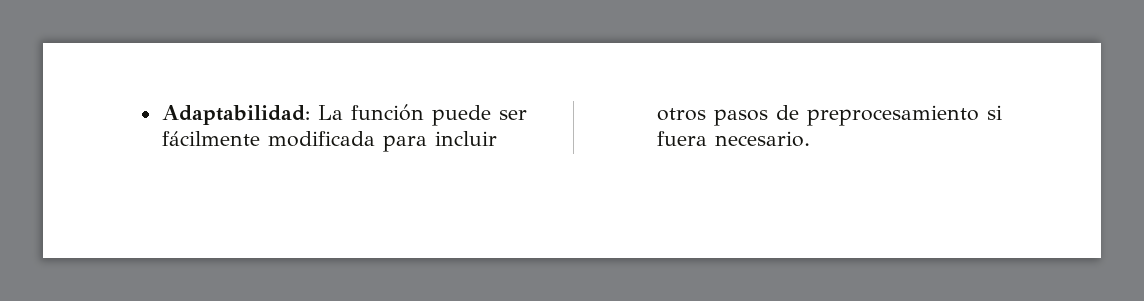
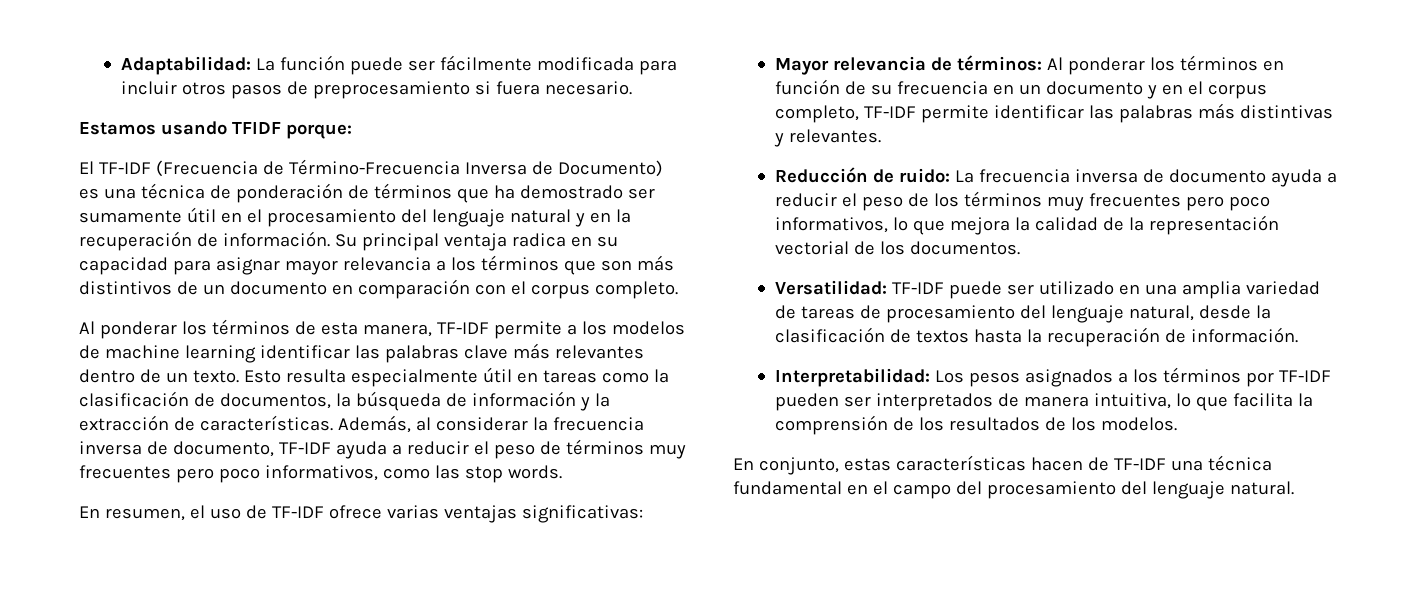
(810, 139) none -> [79,121,352,139] [79,159,663,177] [79,183,655,203] [79,207,631,227] [79,231,618,251] [79,255,674,275] [79,279,678,299] [79,319,685,339] [79,343,644,363] [79,367,669,387] [79,391,610,411] [79,415,644,433] [79,439,686,459] [79,465,562,483] [79,505,643,523] [774,55,1284,75] [774,79,1267,99] [774,103,1333,123] [773,129,881,147] [774,167,1337,187] [774,191,1270,211] [774,215,1279,235] [774,241,1020,255] [774,280,1320,299] [774,305,1271,323] [774,327,1298,347] [774,367,1331,387] [774,393,1313,411] [774,415,1177,435] [733,455,1272,475] [733,481,1294,499] // Estamos usando TFIDF porque: // El TF-IDF (Frecuencia de Término-Frecuencia Inversa de Documento) es una técnica de ponderación de términos que ha demostrado ser sumamente útil en el procesamiento del lenguaje natural y en la recuperación de información. Su principal ventaja radica en su capacidad para asignar mayor relevancia a los términos que son más distintivos de un documento en comparación con el corpus completo. // Al ponderar los términos de esta manera, TF-IDF permite a los modelos de machine learning identificar las palabras clave más relevantes dentro de un texto. Esto resulta especialmente útil en tareas como la clasificación de documentos, la búsqueda de información y la extracción de características. Además, al considerar la frecuencia inversa de documento, TF-IDF ayuda a reducir el peso de términos muy frecuentes pero poco informativos, como las stop words. // En resumen, el uso de TF-IDF ofrece varias ventajas significativas: // Mayor relevancia de términos: Al ponderar los términos en función de su frecuencia en un documento y en el corpus completo, TF-IDF permite identificar las palabras más distintivas y relevantes. // Reducción de ruido: La frecuencia inversa de documento ayuda a reducir el peso de los términos muy frecuentes pero poco informativos, lo que mejora la calidad de la representación vectorial de los documentos. // Versatilidad: TF-IDF puede ser utilizado en una amplia variedad de tareas de procesamiento del lenguaje natural, desde la clasificación de textos hasta la recuperación de información. // Interpretabilidad: Los pesos asignados a los términos por TF-IDF pueden ser interpretados de manera intuitiva, lo que facilita la comprensión de los resultados de los modelos. // En conjunto, estas características hacen de TF-IDF una técnica fundamental en el campo del procesamiento del lenguaje natural.

